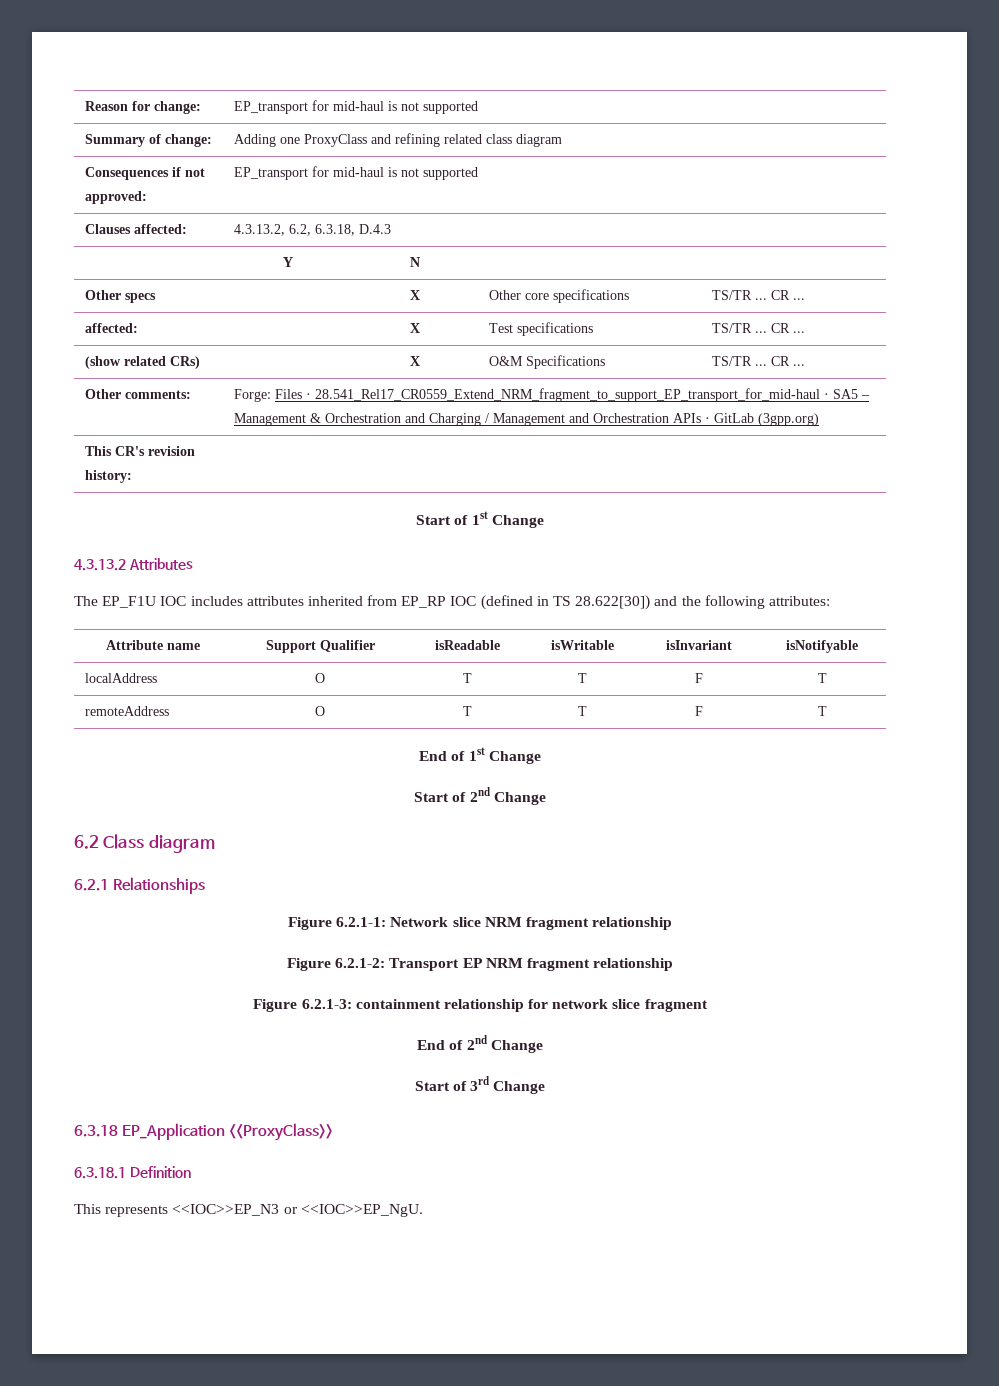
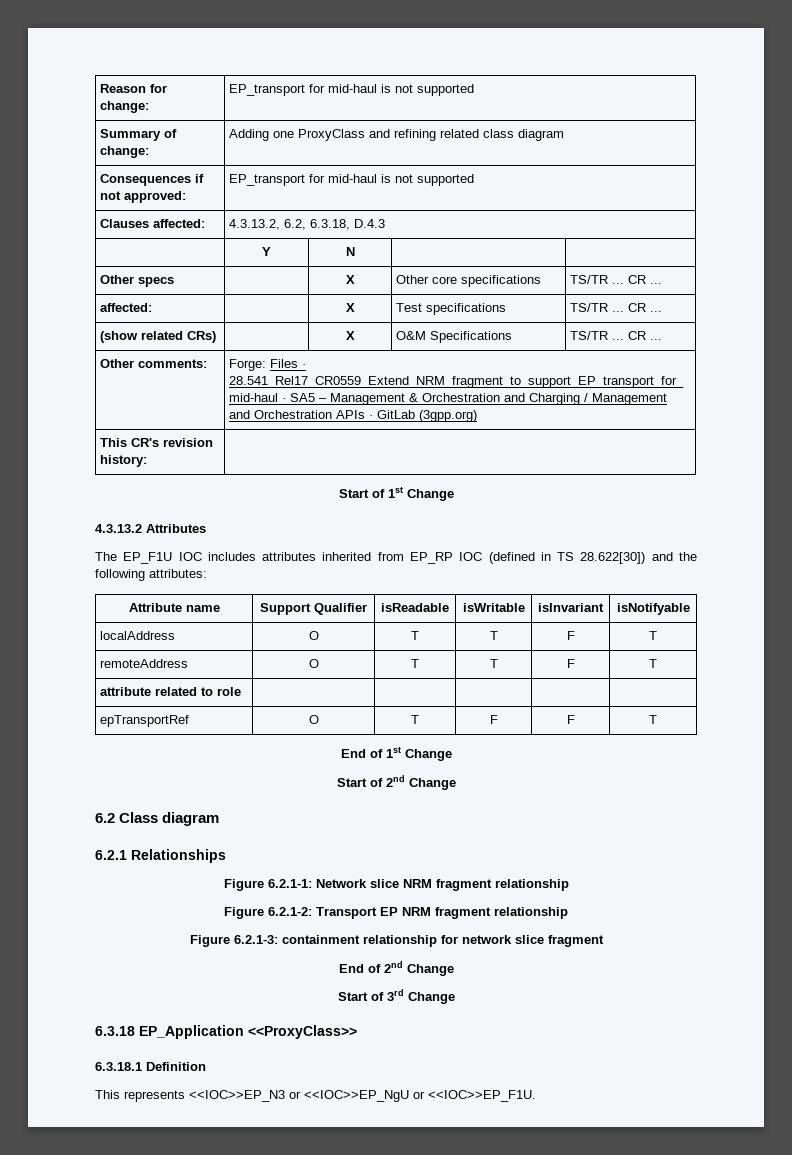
(827, 711) none -> [100,687,242,696] [100,715,190,727] [308,715,319,724] [410,715,419,724] [489,715,498,724] [566,715,575,724] [649,715,657,724] // attribute related to role | | | | | // epTransportRef | O | T | F | F | T
[300,1204,423,1217] <<IOC>>EP_NgU. -> [304,1090,536,1102] <<IOC>>EP_NgU or <<IOC>>EP_F1U.

